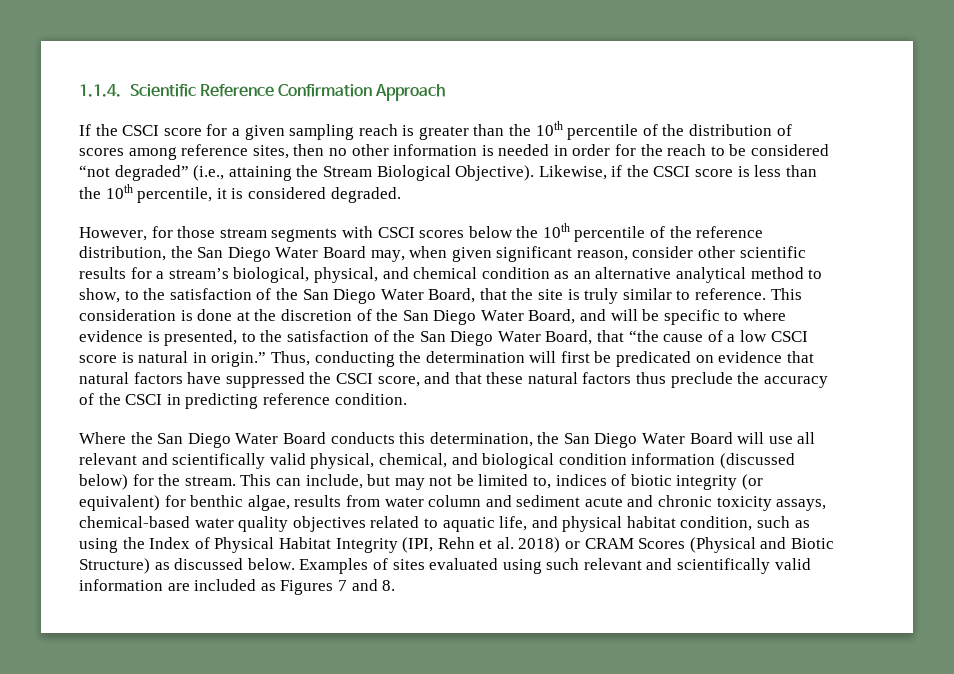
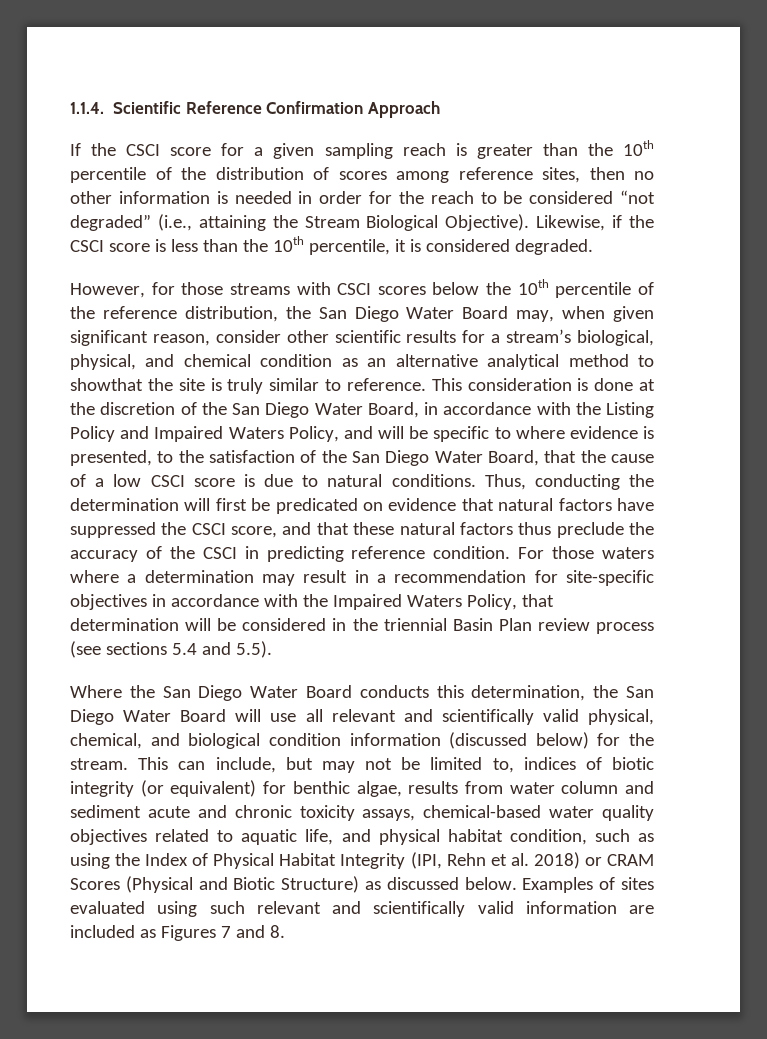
[219,228,338,242] stream segments -> [229,283,290,295] streams
[79,288,507,304] show, to the satisfaction of the San Diego Water Board, that -> [70,378,143,391] showthat
(576, 316) none -> [424,402,654,418] [70,426,339,442] in accordance with the Listing Policy and Impaired Waters Policy,
[628,330,659,342] “the -> [580,450,606,463] the
[138,351,267,367] natural in origin.” -> [263,474,476,487] due to natural conditions.
(407, 399) none -> [518,546,654,559] [70,570,654,586] [70,594,554,610] [70,618,655,634] [70,641,272,658] For those waters where a determination may result in a recommendation for site-specific objectives in accordance with the Impaired Waters Policy, that determination will be considered in the triennial Basin Plan review process (see sections 5.4 and 5.5).

